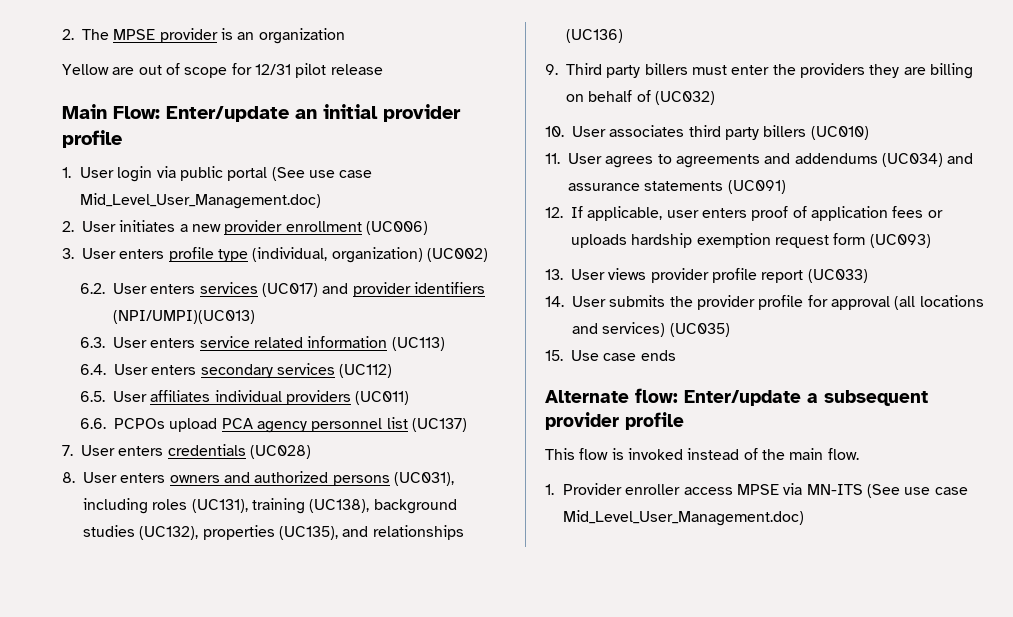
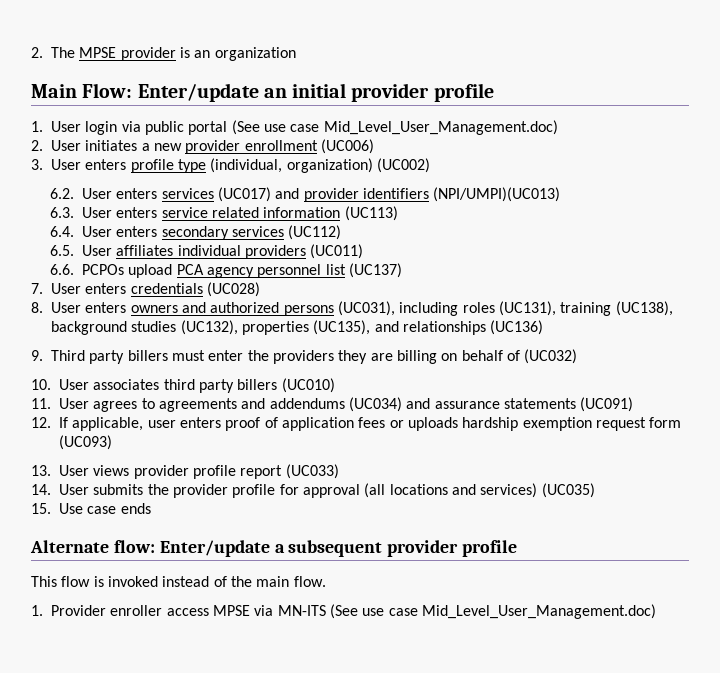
[62,63,383,78] // Yellow are out of scope for 12/31 pilot release -> (296, 54) none

